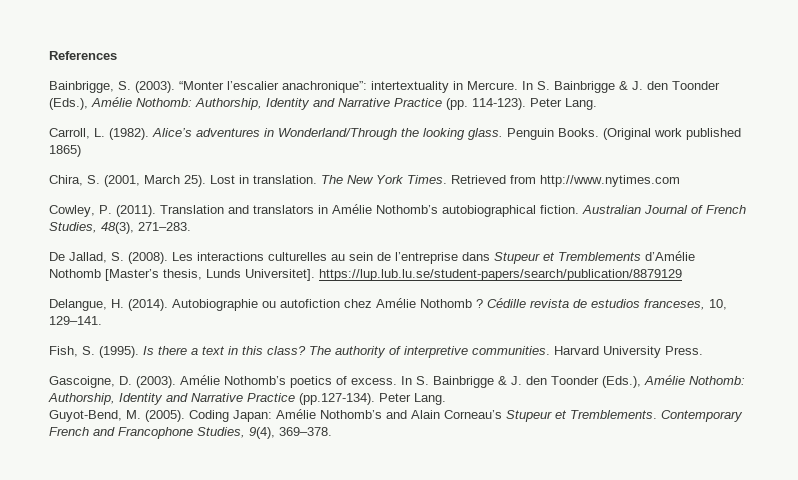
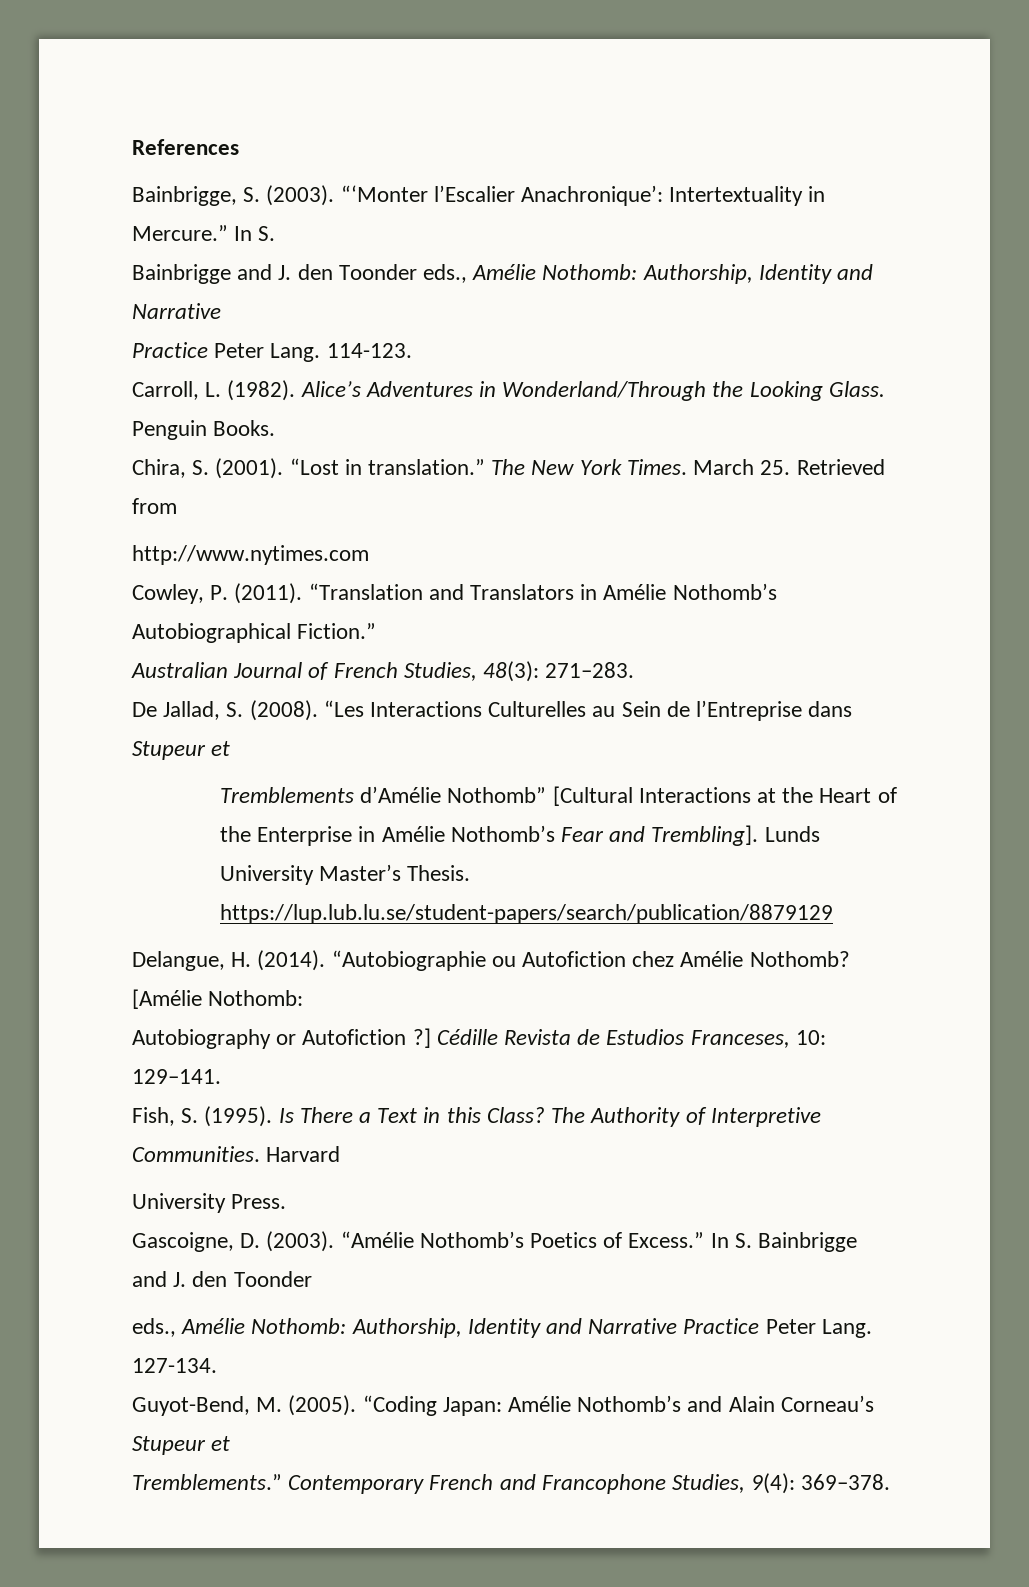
[179,81,720,93] [49,97,597,110] [49,128,741,140] [49,145,81,157] [49,175,680,187] [49,204,746,217] [49,222,191,234] [49,251,695,264] [49,269,682,281] [49,298,727,311] [49,316,102,325] [49,346,703,358] [49,375,745,388] [48,393,446,405] “Monter l’escalier anachronique”: intertextuality in Mercure. In S. Bainbrigge & J. den Toonder (Eds.), Amélie Nothomb: Authorship, Identity and Narrative Practice (pp. 114-123). Peter Lang. // Carroll, L. (1982). Alice’s adventures in Wonderland/Through the looking glass. Penguin Books. (Original work published 1865) // Chira, S. (2001, March 25). Lost in translation. The New York Times. Retrieved from http://www.nytimes.com // Cowley, P. (2011). Translation and translators in Amélie Nothomb’s autobiographical fiction. Australian Journal of French Studies, 48(3), 271–283. // De Jallad, S. (2008). Les interactions culturelles au sein de l’entreprise dans Stupeur et Tremblements d’Amélie Nothomb [Master’s thesis, Lunds Universitet]. https://lup.lub.lu.se/student-papers/search/publication/8879129 // Delangue, H. (2014). Autobiographie ou autofiction chez Amélie Nothomb ? Cédille revista de estudios franceses, 10, 129–141. // Fish, S. (1995). Is there a text in this class? The authority of interpretive communities. Harvard University Press. // Gascoigne, D. (2003). Amélie Nothomb’s poetics of excess. In S. Bainbrigge & J. den Toonder (Eds.), Amélie Nothomb: Authorship, Identity and Narrative Practice (pp.127-134). Peter Lang. -> [340,185,826,206] [132,225,276,241] [132,264,874,284] [132,303,221,319] [132,342,412,362] [132,380,885,401] [132,420,276,440] [132,458,885,479] [132,498,177,514] [132,545,369,565] [132,583,777,604] [132,623,377,643] [131,661,635,682] [132,700,853,721] [132,741,231,760] [219,786,897,806] [219,825,820,846] [219,864,471,885] [219,904,833,924] [132,950,850,971] [132,989,304,1009] [132,1028,826,1049] [132,1069,221,1084] [132,1106,821,1127] [132,1146,341,1162] [132,1193,287,1213] [132,1231,858,1252] [132,1271,312,1287] [132,1318,872,1338] [132,1358,217,1373] “‘Monter l’Escalier Anachronique’: Intertextuality in Mercure.” In S. // Bainbrigge and J. den Toonder eds., Amélie Nothomb: Authorship, Identity and Narrative // Practice Peter Lang. 114-123. // Carroll, L. (1982). Alice’s Adventures in Wonderland/Through the Looking Glass. Penguin Books. // Chira, S. (2001). “Lost in translation.” The New York Times. March 25. Retrieved from // http://www.nytimes.com // Cowley, P. (2011). “Translation and Translators in Amélie Nothomb’s Autobiographical Fiction.” // Australian Journal of French Studies, 48(3): 271–283. // De Jallad, S. (2008). “Les Interactions Culturelles au Sein de l’Entreprise dans Stupeur et // Tremblements d’Amélie Nothomb” [Cultural Interactions at the Heart of the Enterprise in Amélie Nothomb’s Fear and Trembling]. Lunds University Master’s Thesis. https://lup.lub.lu.se/student-papers/search/publication/8879129 // Delangue, H. (2014). “Autobiographie ou Autofiction chez Amélie Nothomb? [Amélie Nothomb: // Autobiography or Autofiction ?] Cédille Revista de Estudios Franceses, 10: 129–141. // Fish, S. (1995). Is There a Text in this Class? The Authority of Interpretive Communities. Harvard // University Press. // Gascoigne, D. (2003). “Amélie Nothomb’s Poetics of Excess.” In S. Bainbrigge and J. den Toonder // eds., Amélie Nothomb: Authorship, Identity and Narrative Practice Peter Lang. 127-134.
[189,410,229,422] Coding -> [362,1395,437,1416] “Coding
[570,410,657,419] Tremblements. -> [132,1474,282,1490] // Tremblements.”
[249,427,275,439] 9(4), -> [751,1473,796,1494] 9(4):

